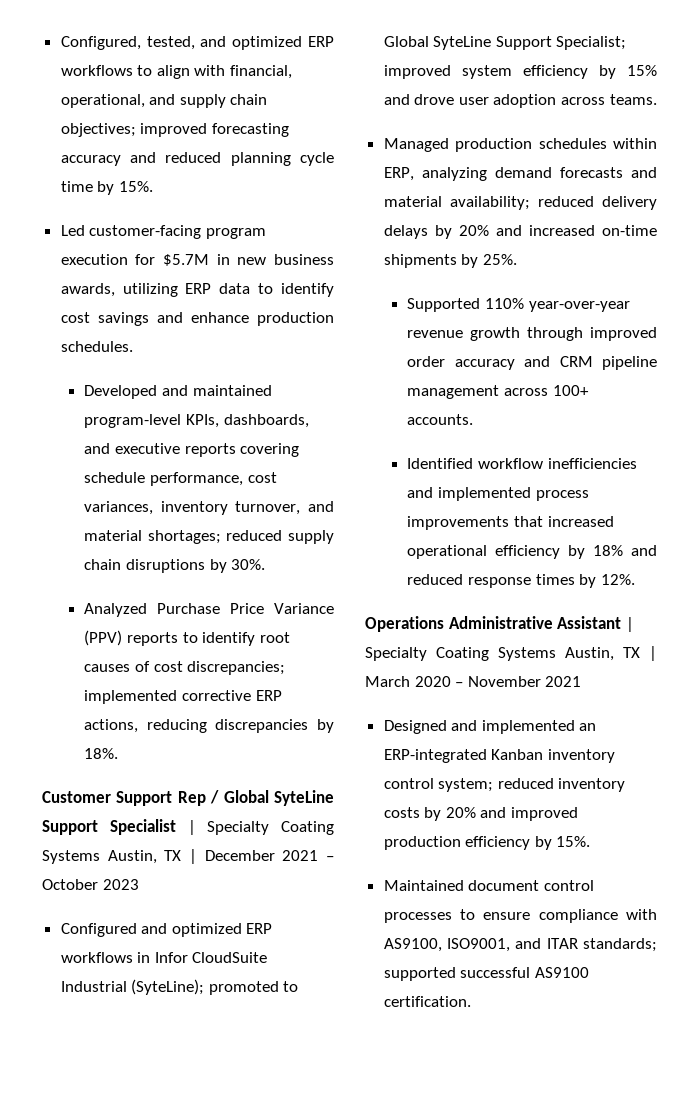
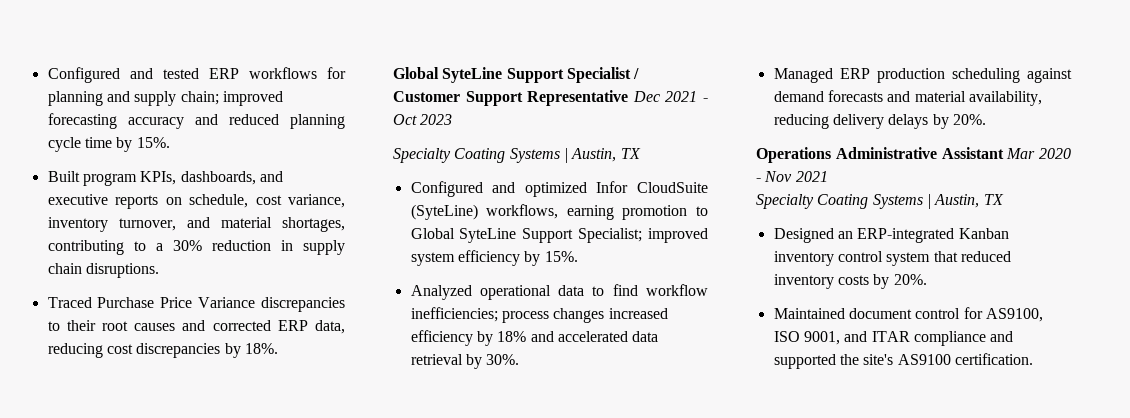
[60,36,334,50] [60,65,293,79] [60,94,268,108] [60,123,136,137] Configured, tested, and optimized ERP workflows to align with financial, operational, and supply chain objectives; -> [47,67,346,83] [47,91,219,106] Configured and tested ERP workflows for planning and supply chain;
[60,225,266,239] [60,254,334,266] [60,283,335,297] [60,312,334,326] [60,341,133,352] [84,385,272,399] [84,414,182,428] Led customer-facing program execution for $5.7M in new business awards, utilizing ERP data to identify cost savings and enhance production schedules. // Developed and maintained program-level -> [47,171,137,186] Built program
[240,443,300,457] [84,472,277,486] [84,501,334,515] [84,530,334,544] [84,559,266,573] [84,603,334,617] [84,630,290,646] [84,661,286,675] [84,690,282,704] [84,719,334,733] [84,748,119,759] [42,790,334,806] [42,819,334,835] [42,849,334,864] [42,879,139,890] [60,923,273,937] [60,952,268,963] [60,979,279,995] covering schedule performance, cost variances, inventory turnover, and material shortages; reduced supply chain disruptions by 30%. // Analyzed Purchase Price Variance (PPV) reports to identify root causes of cost discrepancies; implemented corrective ERP actions, reducing discrepancies by 18%. // Customer Support Rep / Global SyteLine Support Specialist | Specialty Coating Systems Austin, TX | December 2021 – October 2023 // Configured and optimized ERP workflows in Infor CloudSuite Industrial (SyteLine); promoted -> [165,194,345,208] [47,217,345,232] [47,240,345,255] [47,263,159,278] [47,297,345,312] [47,320,345,334] [47,343,278,358] [393,67,640,83] [393,90,708,106] [393,114,453,125] [393,148,641,163] [410,181,708,197] [410,204,688,220] on schedule, cost variance, inventory turnover, and material shortages, contributing to a 30% reduction in supply chain disruptions. // Traced Purchase Price Variance discrepancies to their root causes and corrected ERP data, reducing cost discrepancies by 18%. // Global SyteLine Support Specialist / Customer Support Representative Dec 2021 - Oct 2023 // Specialty Coating Systems | Austin, TX // Configured and optimized Infor CloudSuite (SyteLine) workflows, earning promotion
[627,65,657,76] [383,94,657,108] [383,138,657,152] [383,167,487,181] 15% and drove user adoption across teams. // Managed production schedules within ERP, analyzing -> [544,251,578,262] [410,284,708,300] [410,307,668,323] [410,330,659,346] [410,354,520,369] [773,68,1072,83] 15%. // Analyzed operational data to find workflow inefficiencies; process changes increased efficiency by 18% and accelerated data retrieval by 30%. // Managed ERP production scheduling against
[449,196,594,210] availability; reduced -> [968,91,1042,106] [773,114,829,129] availability, reducing
[458,225,657,236] [383,254,517,268] [407,298,630,312] [407,327,657,341] [407,356,657,370] [407,385,589,399] [407,414,474,425] [407,458,637,469] [407,487,589,501] [407,516,614,530] [407,545,657,559] [407,574,635,588] [365,616,634,632] [365,646,657,661] [365,676,582,687] 20% and increased on-time shipments by 25%. // Supported 110% year-over-year revenue growth through improved order accuracy and CRM pipeline management across 100+ accounts. // Identified workflow inefficiencies and implemented process improvements that increased operational efficiency by 18% and reduced response times by 12%. // Operations Administrative Assistant | Specialty Coating Systems Austin, TX | March 2020 – November 2021 -> [952,114,986,125] [756,147,1071,163] [756,171,828,182] [756,194,1004,209] 20%. // Operations Administrative Assistant Mar 2020 - Nov 2021 // Specialty Coating Systems | Austin, TX
[451,720,575,734] and implemented -> (834, 235) none
[438,778,494,792] system; -> [886,251,958,266] system that
[445,807,579,821] [383,836,591,850] [383,880,594,891] [383,909,657,923] [383,938,657,952] [383,967,531,981] 20% and improved production efficiency by 15%. // Maintained document control processes to ensure compliance with AS9100, ISO9001, and ITAR standards; supported successful -> [893,274,927,285] [773,307,1043,322] [773,331,1014,346] [773,354,894,369] 20%. // Maintained document control for AS9100, ISO 9001, and ITAR compliance and supported the site's

